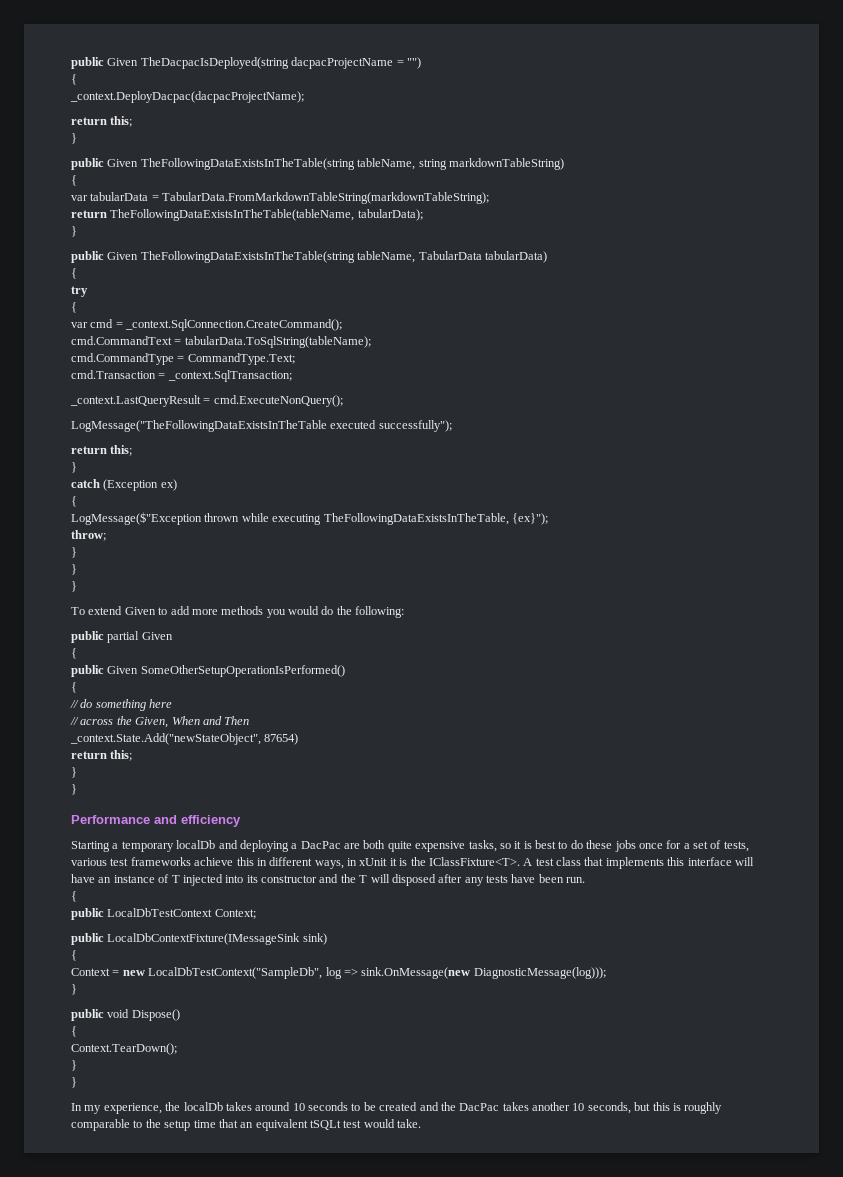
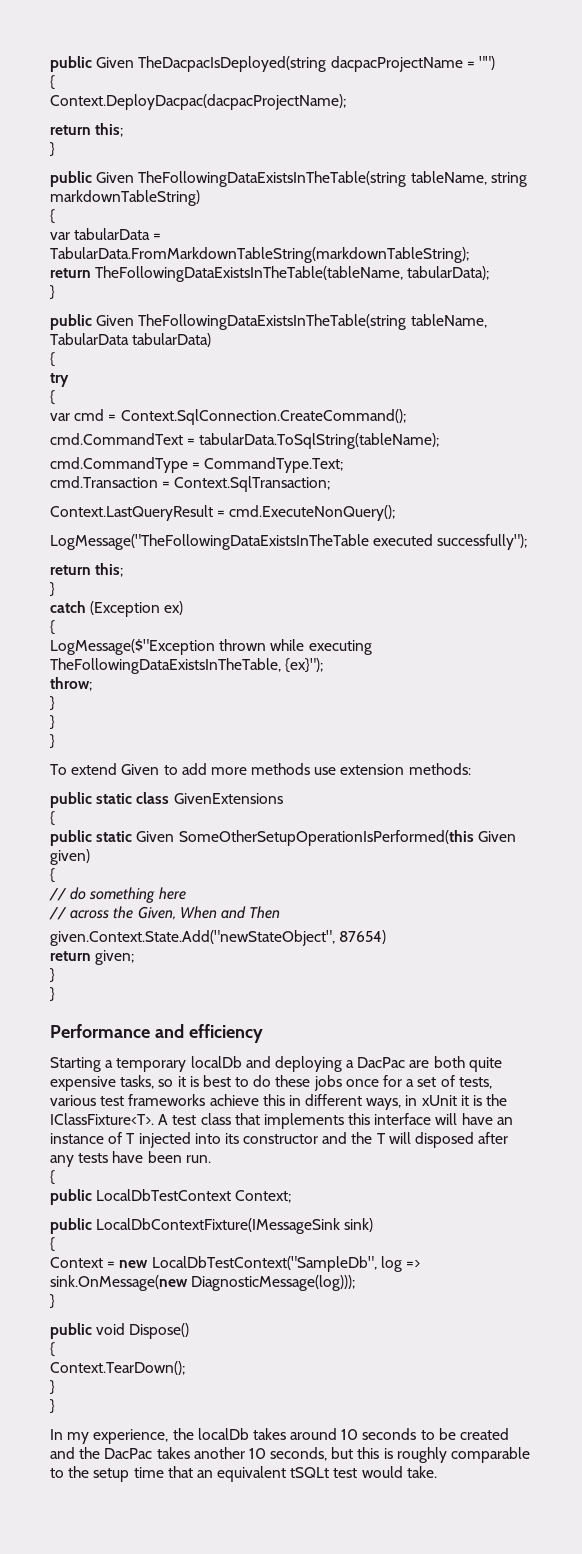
[70,91,304,103] _context.DeployDacpac(dacpacProjectName); -> [50,94,346,110] Context.DeployDacpac(dacpacProjectName);
[125,319,343,331] _context.SqlConnection.CreateCommand(); -> [120,409,406,425] Context.SqlConnection.CreateCommand();
[167,370,292,382] [70,395,201,407] _context.SqlTransaction; // _context.LastQueryResult -> [174,476,331,492] [50,505,213,521] Context.SqlTransaction; // Context.LastQueryResult
[266,606,405,618] [71,631,173,643] [71,648,77,659] [71,665,345,677] you would do the following: // public partial Given // { // public Given SomeOtherSetupOperationIsPerformed() -> [314,763,471,775] [50,792,283,808] [50,811,55,826] [50,830,516,846] [50,849,90,865] use extension methods: // public static class GivenExtensions // { // public static Given SomeOtherSetupOperationIsPerformed(this Given given)
[70,733,261,745] _context.State.Add("newStateObject", -> [50,930,335,946] given.Context.State.Add("newStateObject",
[110,750,133,761] this; -> [95,950,135,965] given;

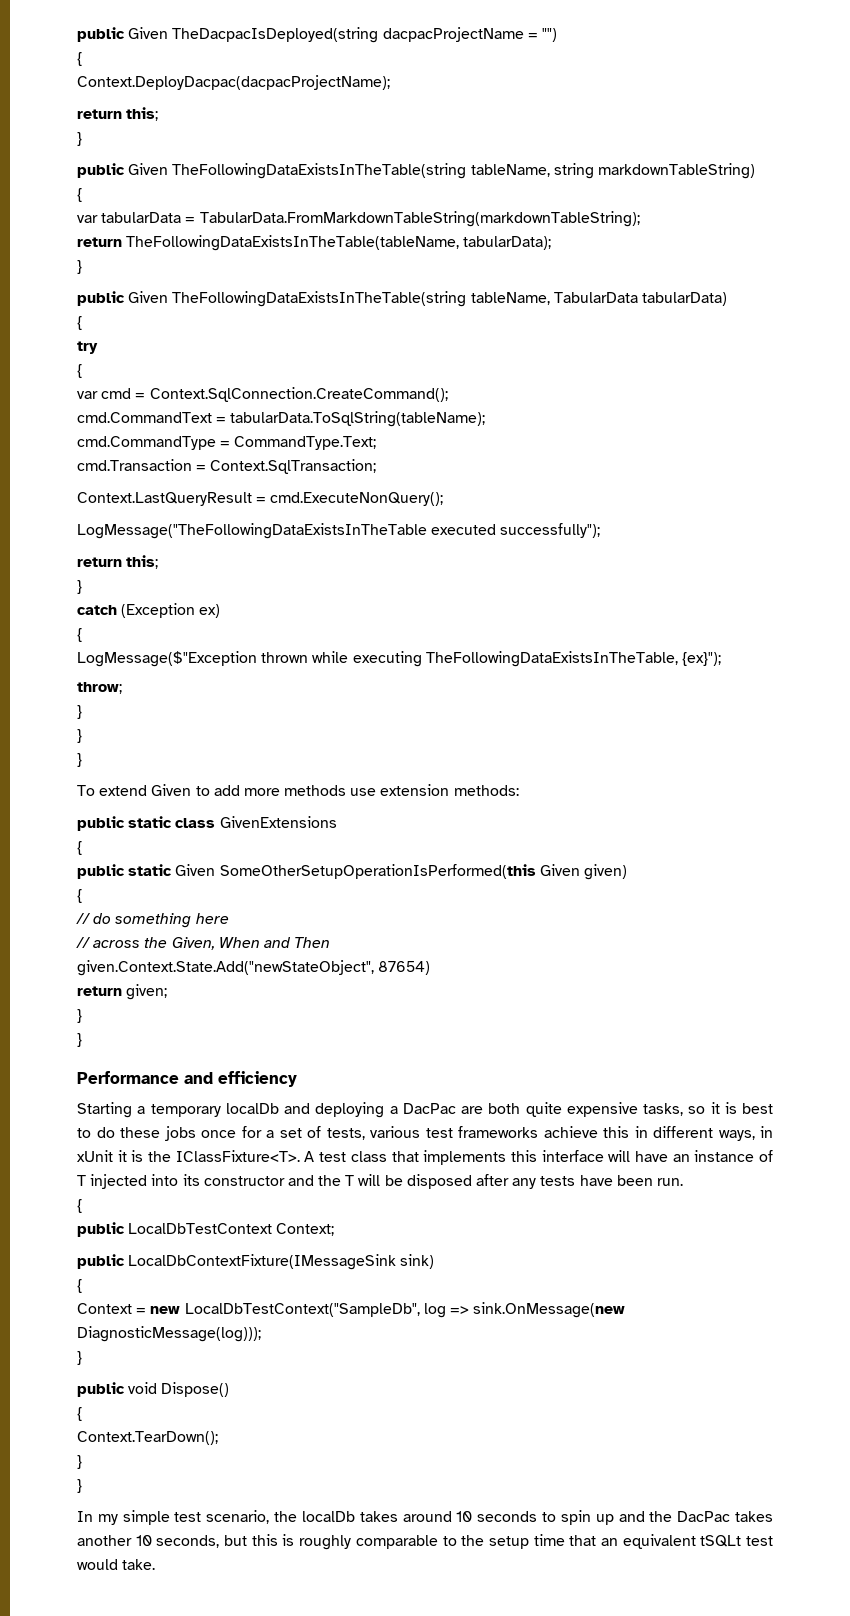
(411, 1138) none -> [384,1175,403,1186] be
[93,1429,169,1444] experience, -> [122,1510,270,1525] simple test scenario,
[438,1428,510,1440] be created -> [560,1510,614,1525] spin up

